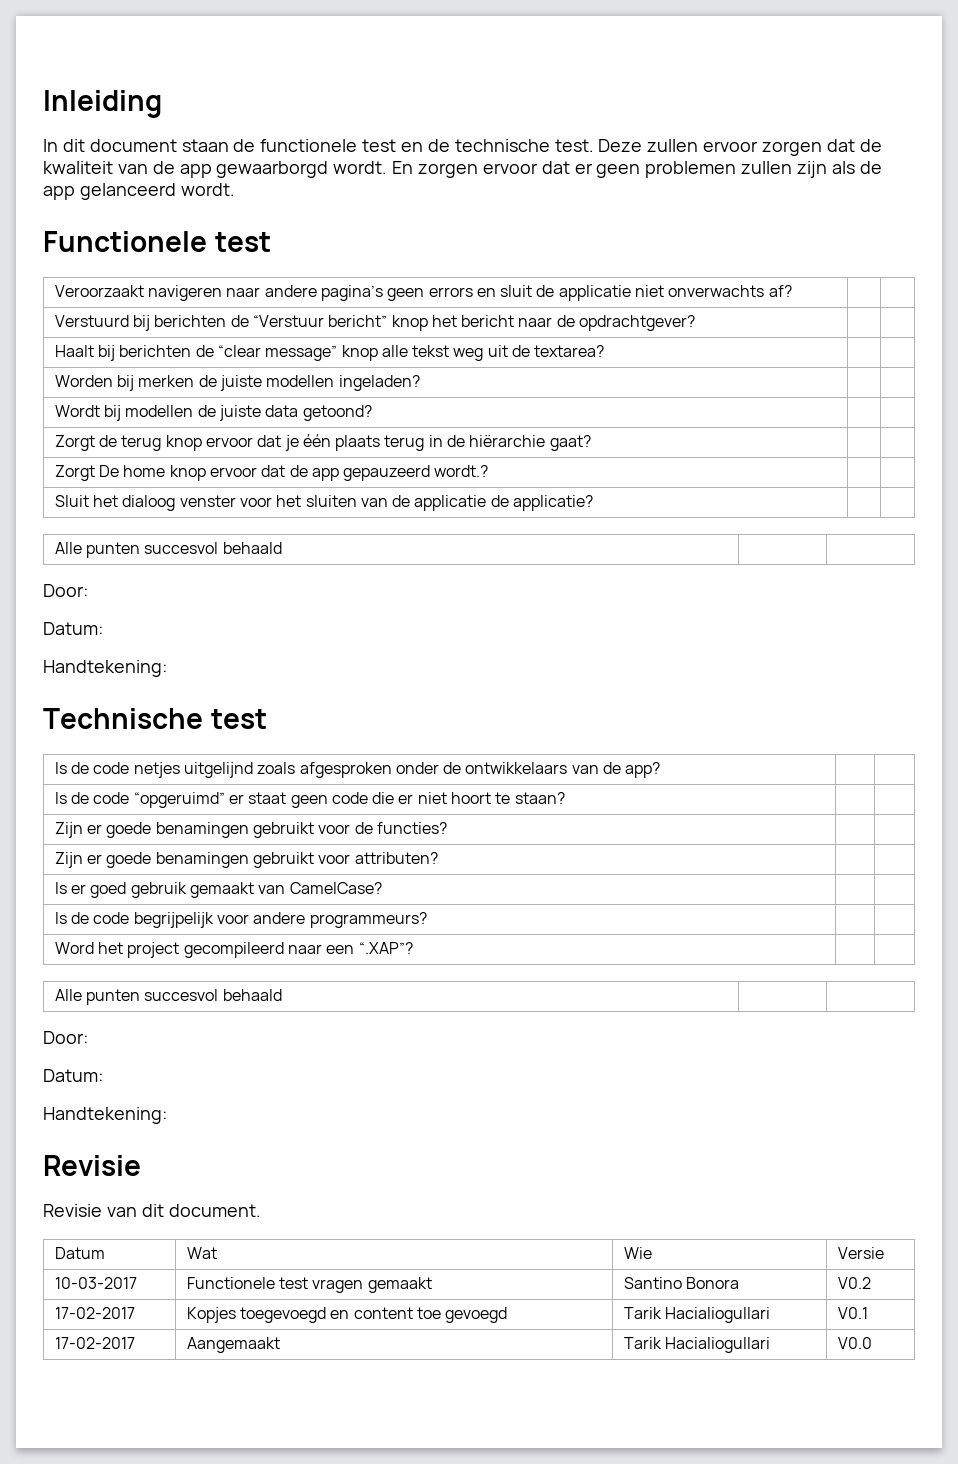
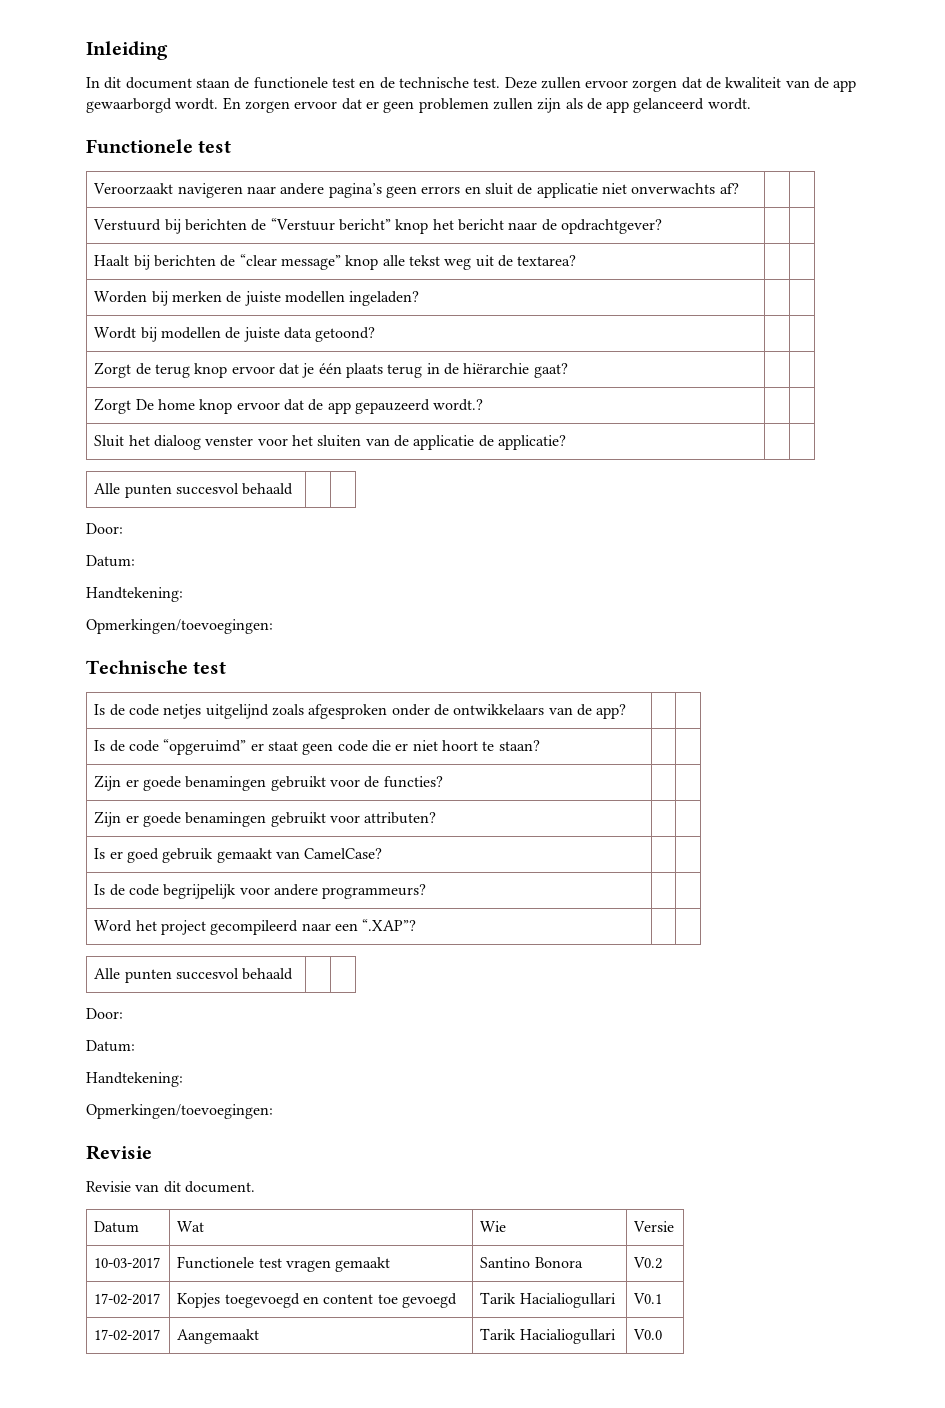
(167, 668) none -> [86,619,273,634] // Opmerkingen/toevoegingen:
(167, 1115) none -> [86,1104,273,1119] // Opmerkingen/toevoegingen:

